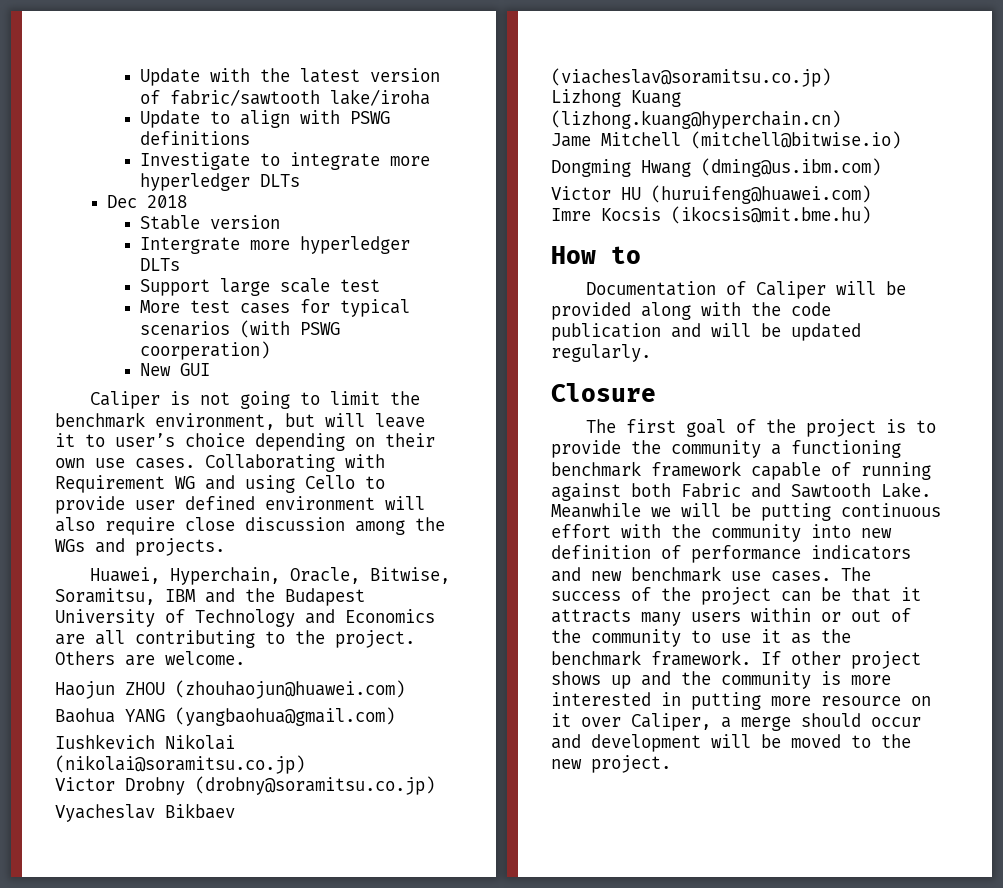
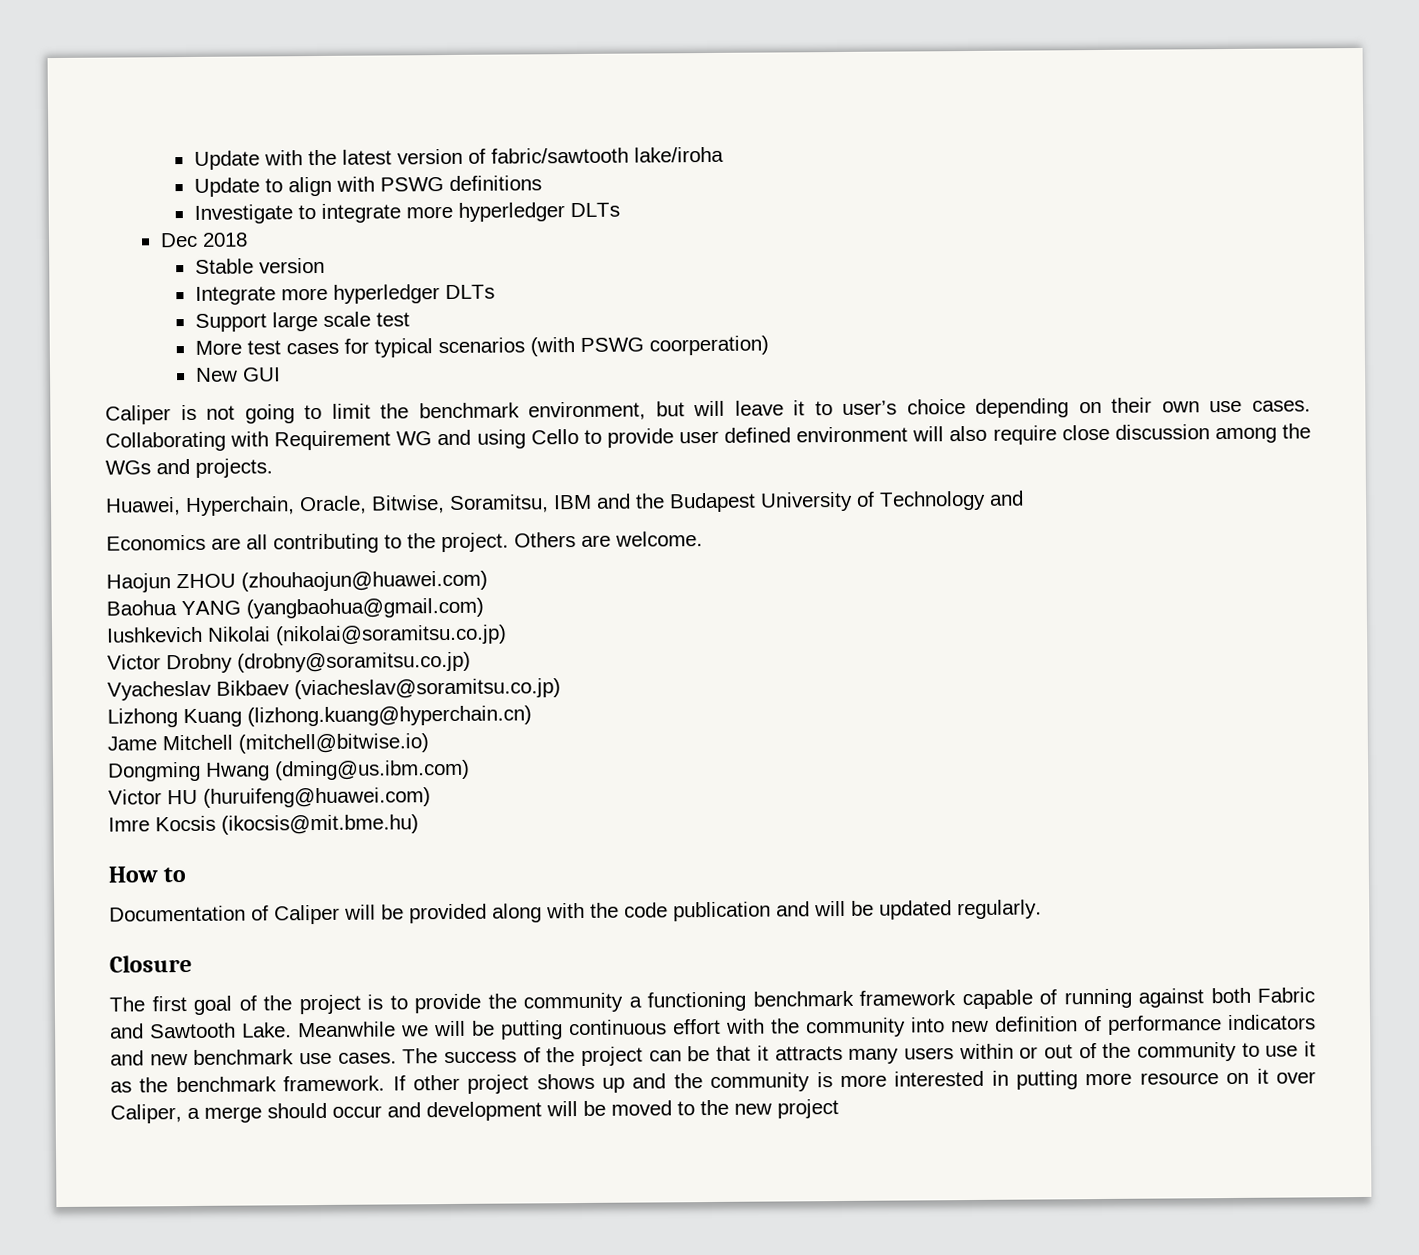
[140,237,241,254] Intergrate -> [194,286,276,305] Integrate
(335, 616) none -> (1024, 498) //
[591,755,671,773] project. -> [777,1099,839,1119] project

